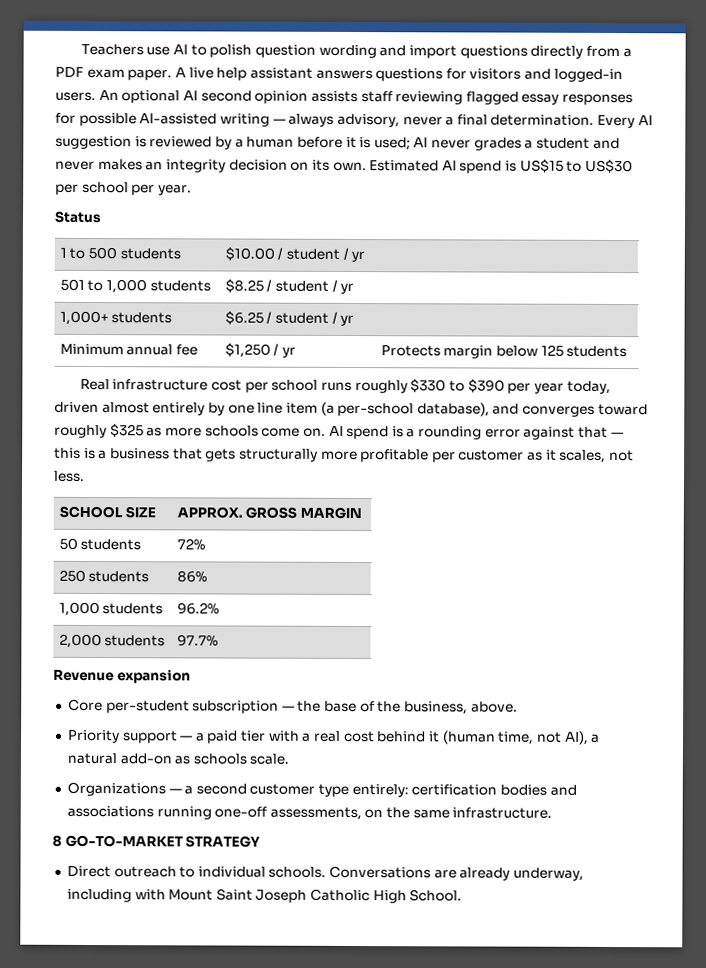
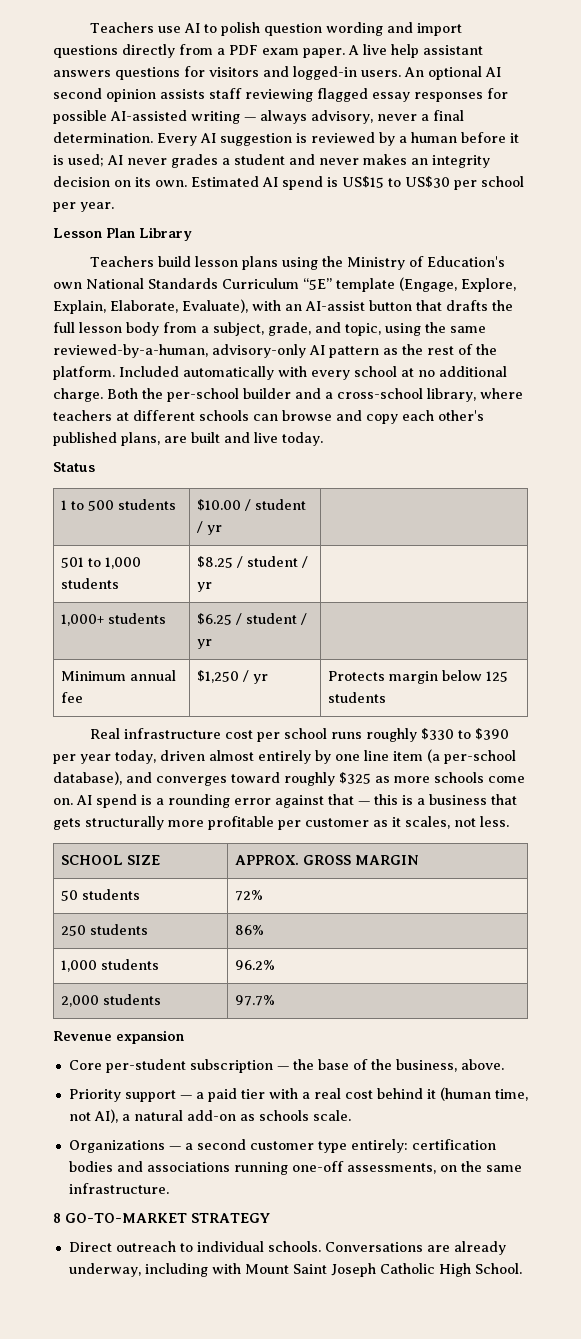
(192, 190) none -> [53,227,192,241] [90,256,506,270] [53,277,516,292] [53,299,513,314] [53,322,486,336] [53,344,497,358] [53,366,507,380] [53,388,523,402] [53,410,484,424] [53,432,323,446] // Lesson Plan Library // Teachers build lesson plans using the Ministry of Education's own National Standards Curriculum “5E” template (Engage, Explore, Explain, Elaborate, Evaluate), with an AI-assist button that drafts the full lesson body from a subject, grade, and topic, using the same reviewed-by-a-human, advisory-only AI pattern as the rest of the platform. Included automatically with every school at no additional charge. Both the per-school builder and a cross-school library, where teachers at different schools can browse and copy each other's published plans, are built and live today.

